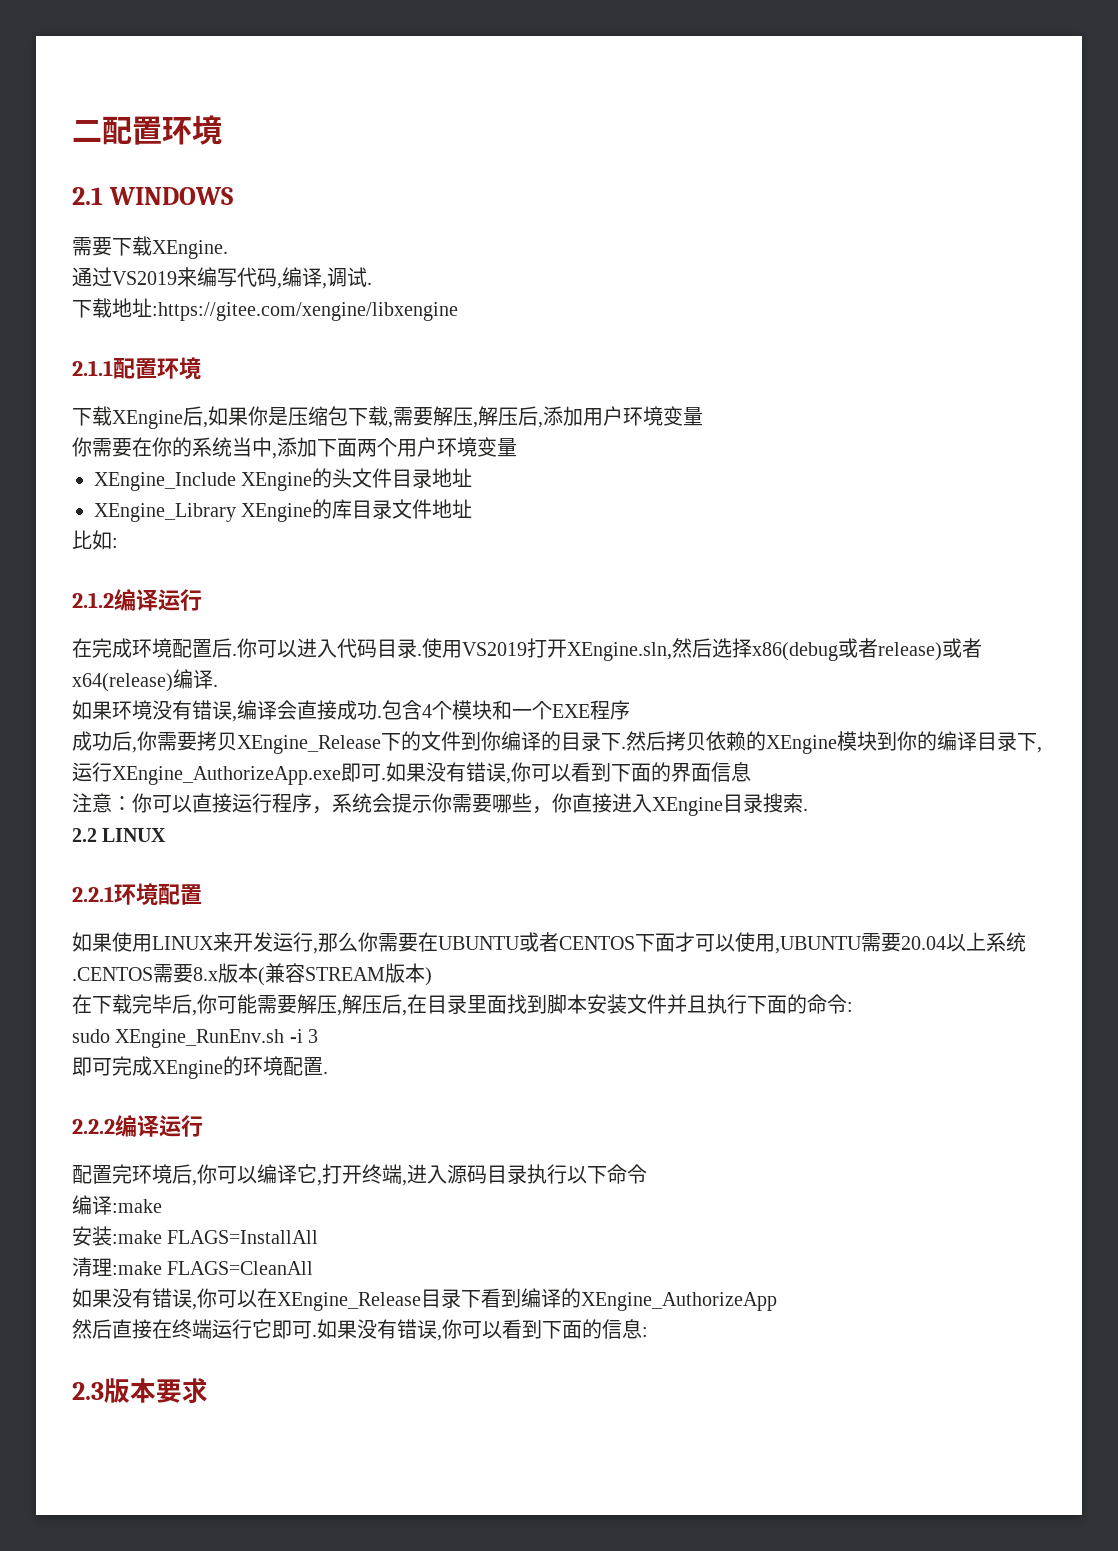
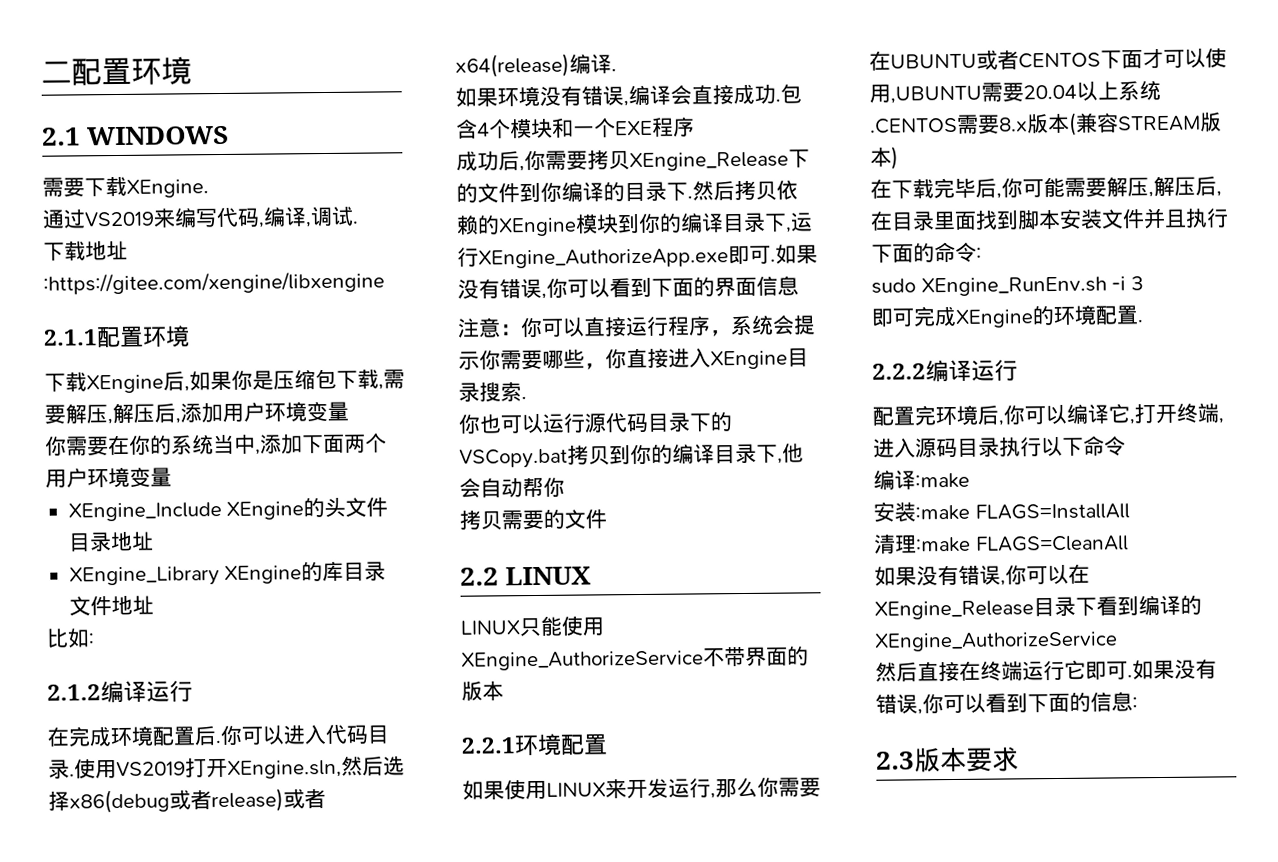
[72,828,167,842] 2.2 LINUX -> [458,412,733,434] [459,443,804,469] [459,477,565,498] [459,509,607,531] [460,566,592,586] [460,615,604,637] [461,645,809,671] [461,680,504,701] 你也可以运行源代码目录下的VSCopy.bat拷贝到你的编译目录下,他会自动帮你 // 拷贝需要的文件 // 2.2 LINUX // LINUX只能使用XEngine_AuthorizeService不带界面的版本
[581,1292,777,1311] XEngine_AuthorizeApp -> [874,631,1118,652] XEngine_AuthorizeService

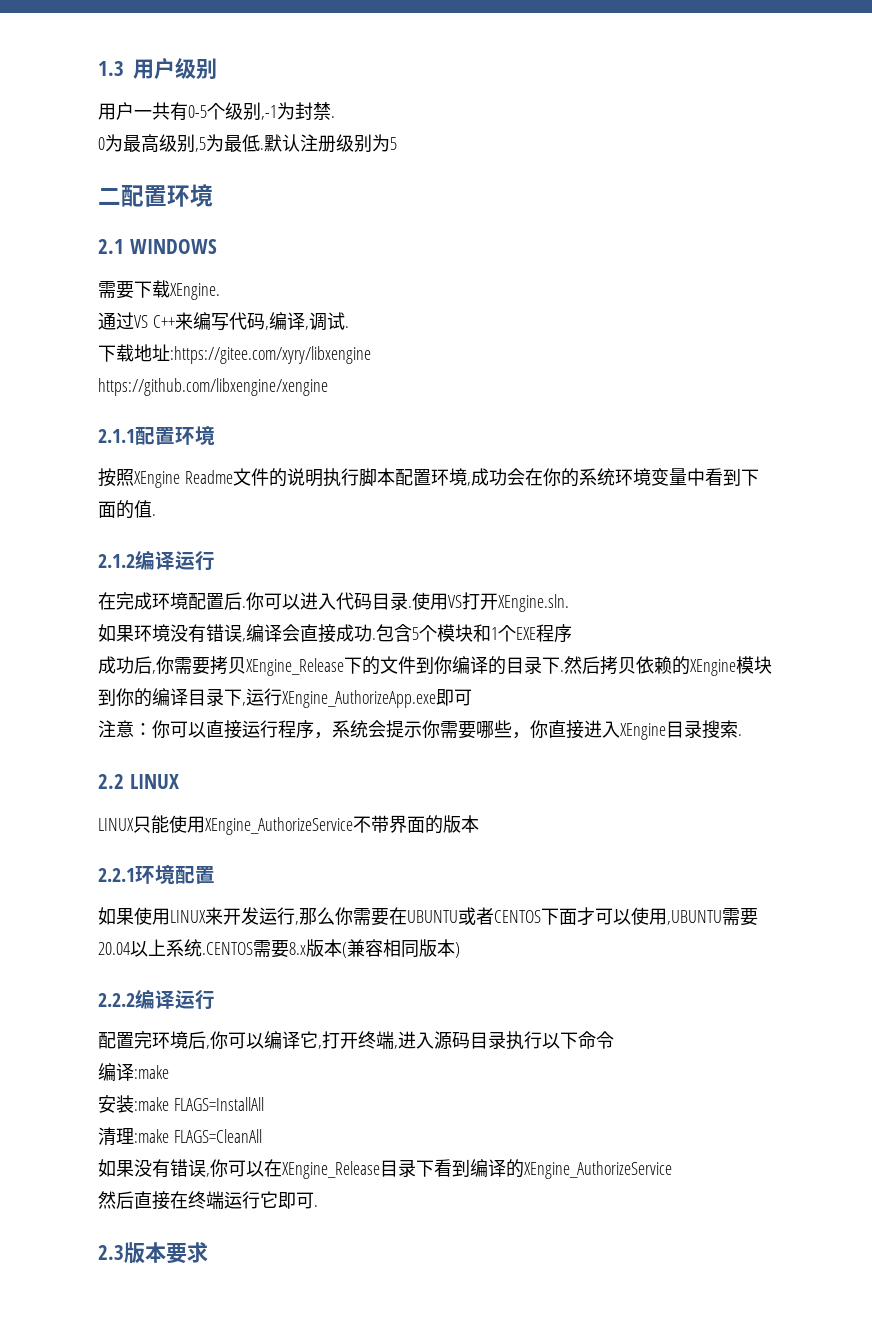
(41, 72) none -> [98,58,218,80] [98,102,335,121] [98,134,397,153] 1.3用户级别 // 用户一共有0-5个级别,-1为封禁. // 0为最高级别,5为最低.默认注册级别为5 //
[84,211,155,227] VS2019 -> [134,315,175,328] VS C++
[43,271,385,295] :https://gitee.com/xengine/libxengine -> [170,346,371,364] [98,378,328,396] :https://gitee.com/xyry/libxengine // https://github.com/libxengine/xengine
[44,368,405,394] [44,401,349,425] [45,433,387,456] [45,466,172,488] [67,497,389,522] [67,531,154,552] [68,560,387,587] [68,595,154,617] [46,628,95,648] 下载XEngine后,如果你是压缩包下载,需要解压,解压后,添加用户环境变量 // 你需要在你的系统当中,添加下面两个用户环境变量 // XEngine_Include XEngine的头文件目录地址 // XEngine_Library XEngine的库目录文件地址 // 比如: -> [98,468,759,488] [98,500,156,519] 按照XEngine Readme文件的说明执行脚本配置环境,成功会在你的系统环境变量中看到下面的值.
[116,756,405,779] [48,788,326,814] [455,53,617,78] VS2019打开XEngine.sln,然后选择x86(debug或者release)或者x64(release)编译. -> [448,592,569,612] VS打开XEngine.sln.
[477,122,490,137] 4 -> [412,627,419,640] 5
[573,125,595,136] 一 -> [491,627,498,640] 1
[770,244,818,264] [457,275,799,299] .如果没有错误,你可以看到下面的界面信息 -> (472, 697) none
[458,412,733,434] [459,443,804,469] [459,477,565,498] [459,509,607,531] // 你也可以运行源代码目录下的VSCopy.bat拷贝到你的编译目录下,他会自动帮你 // 拷贝需要的文件 -> (742, 735) none
[1118,115,1201,132] STREAM -> [382,939,419,958] 相同
[870,175,1222,200] [870,207,1229,231] [871,241,982,263] [871,276,1144,297] [871,304,1143,328] // 在下载完毕后,你可能需要解压,解压后,在目录里面找到脚本安装文件并且执行下面的命令: // sudo XEngine_RunEnv.sh -i 3 // 即可完成XEngine的环境配置. -> (460, 950) none
[1132,658,1217,680] [875,691,1138,715] 如果没有错误,你可以看到下面的信息: -> (318, 1206) none

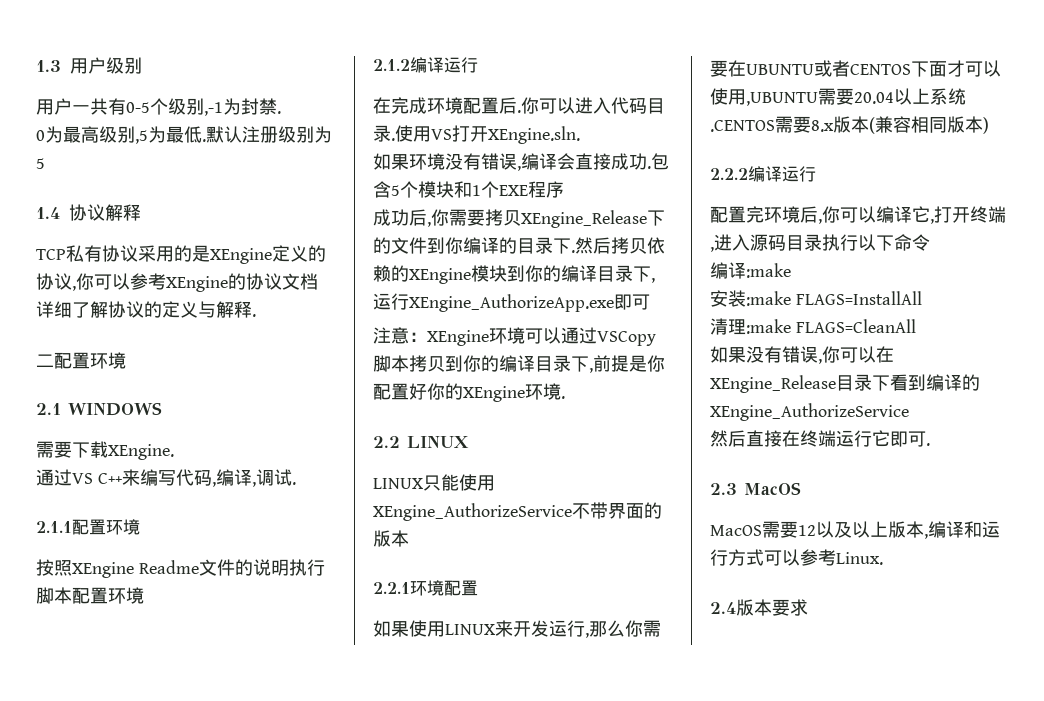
(397, 143) none -> [36,204,141,221] [36,245,326,264] [36,273,318,292] [36,301,256,318] // 1.4协议解释 // TCP私有协议采用的是XEngine定义的协议,你可以参考XEngine的协议文档详细了解协议的定义与解释.
[98,344,371,364] [98,378,328,396] // 下载地址:https://gitee.com/xyry/libxengine // https://github.com/libxengine/xengine -> (296, 483) none
[466,468,759,487] [98,500,156,519] ,成功会在你的系统环境变量中看到下面的值. -> (144, 595) none
[152,720,738,740] 你可以直接运行程序，系统会提示你需要哪些，你直接进入XEngine目录搜索 -> [427,327,656,346] [373,355,665,373] [373,383,561,402] XEngine环境可以通过VSCopy脚本拷贝到你的编译目录下,前提是你配置好你的XEngine环境
(124, 1252) none -> [744,482,801,495] [710,521,1000,539] [710,549,883,566] [710,602,736,614] MacOS // MacOS需要12以及以上版本,编译和运行方式可以参考Linux. // 2.4

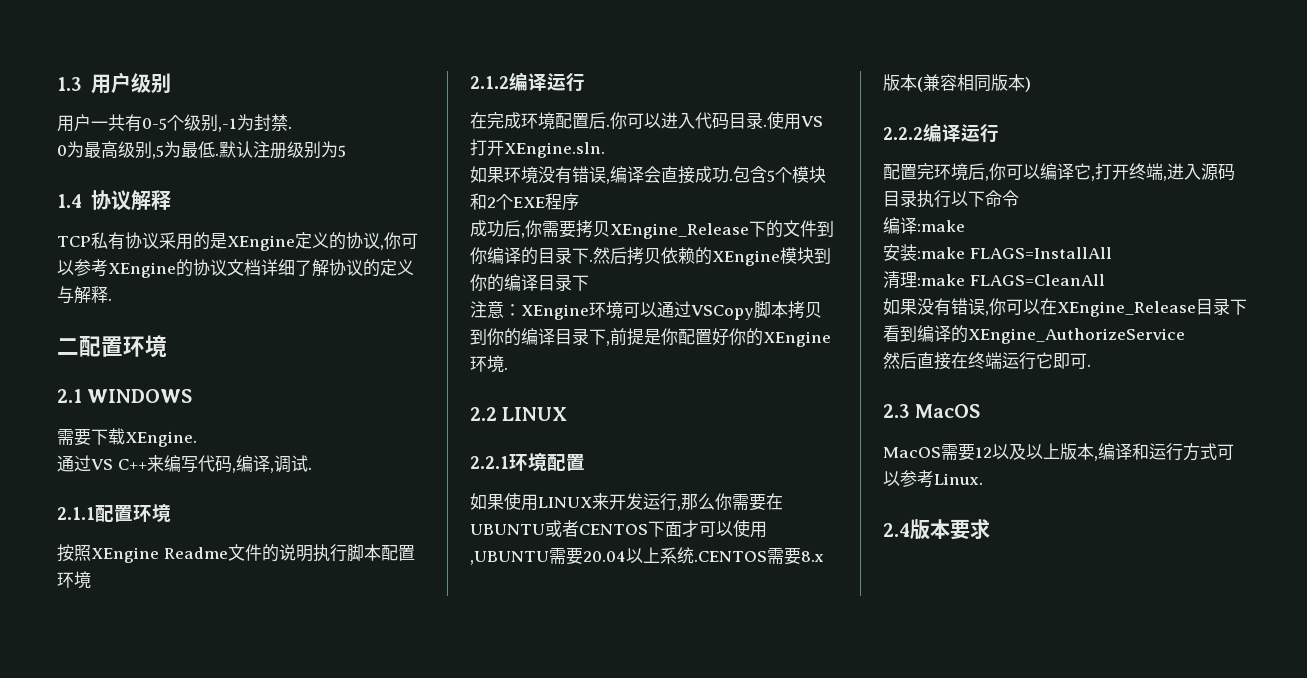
[472,185,481,196] 1 -> [487,197,496,208] 2
[651,277,655,283] [373,293,650,312] ,运行XEngine_AuthorizeApp.exe即可 -> (589, 283) none
[373,474,495,491] [373,502,662,521] [373,530,409,547] // LINUX只能使用XEngine_AuthorizeService不带界面的版本 -> (568, 414) none

